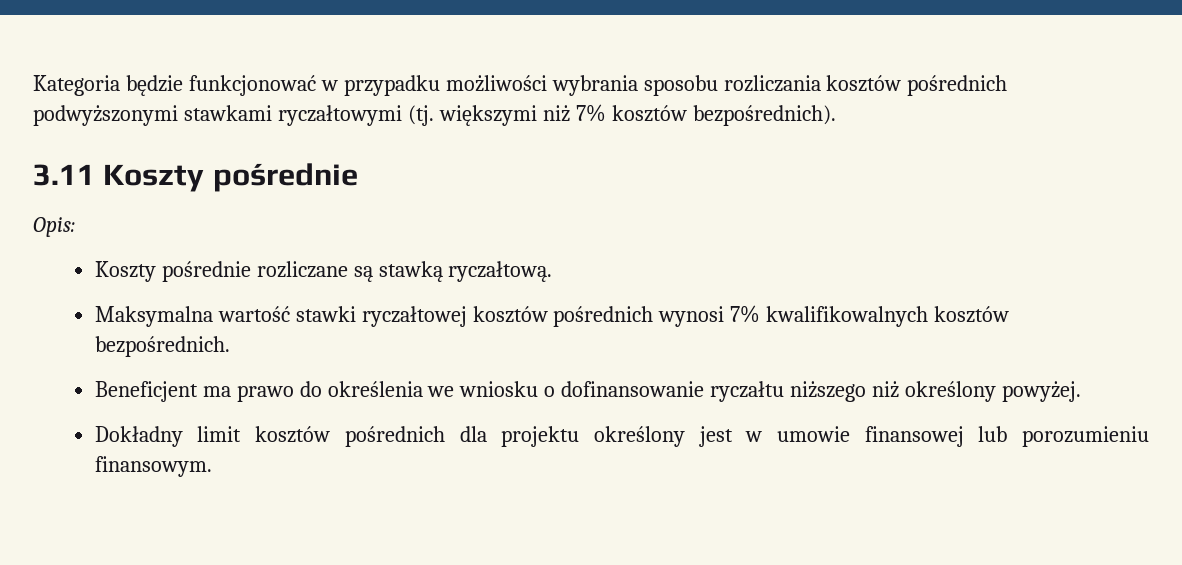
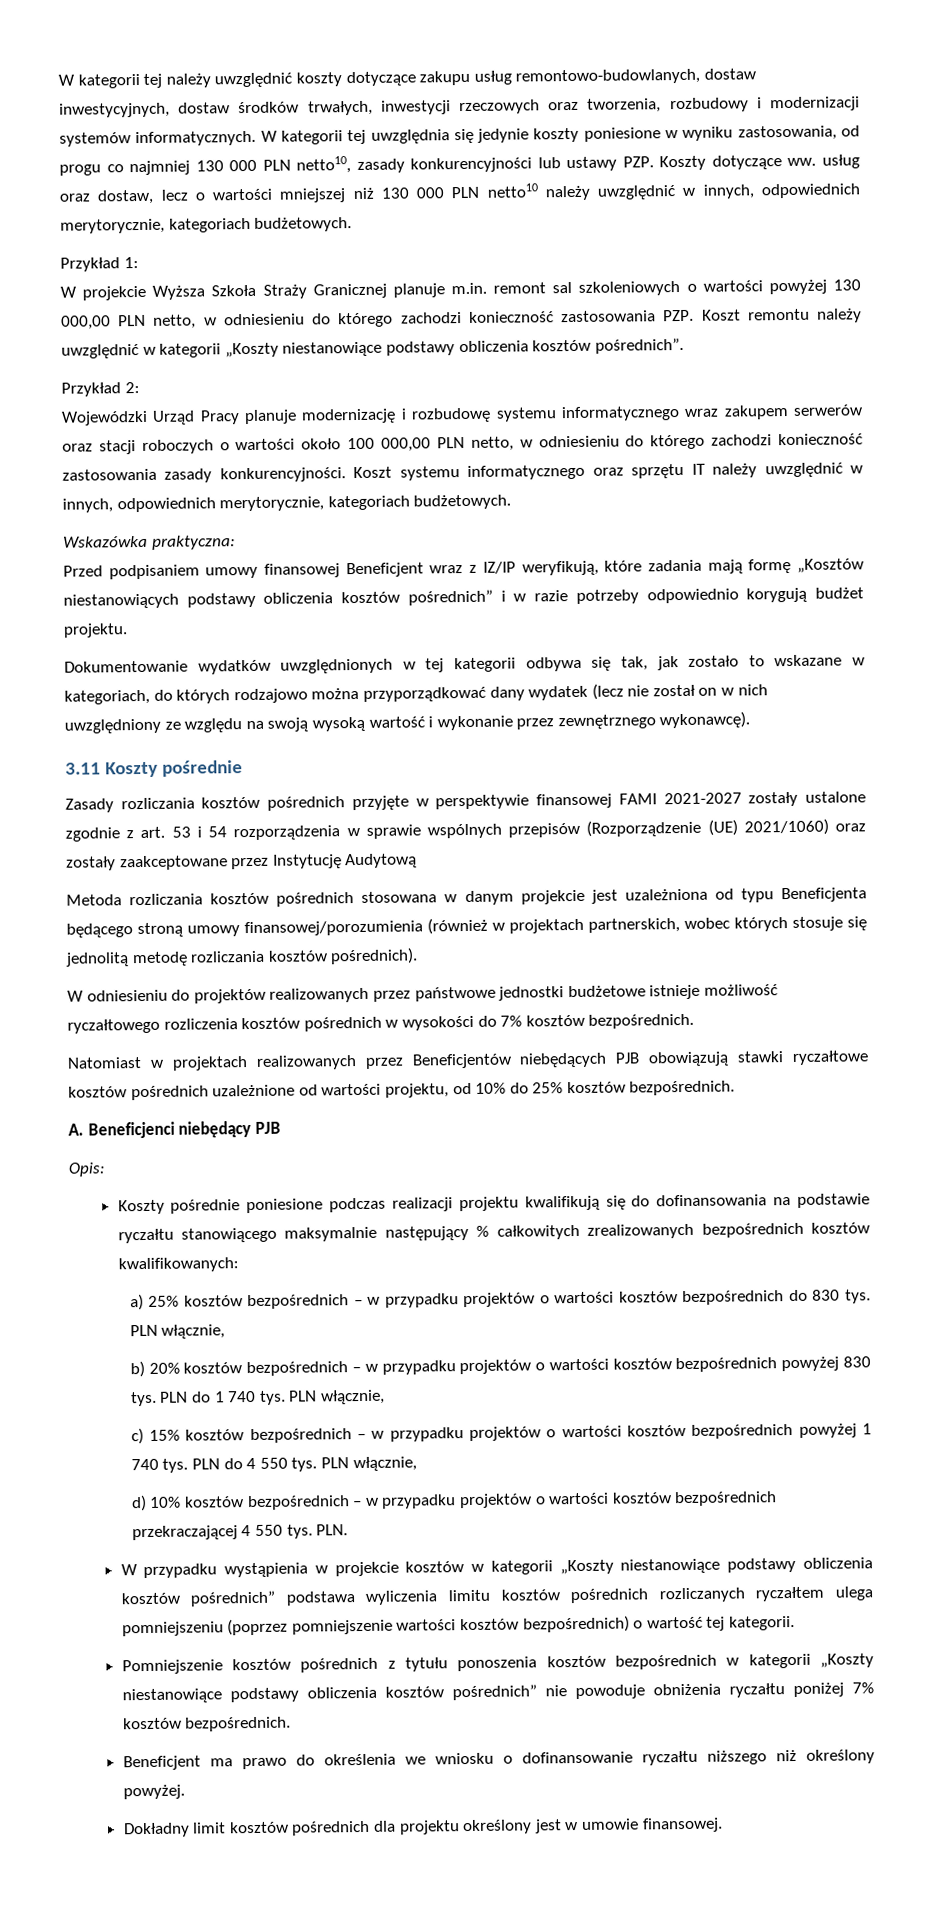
[33,75,1008,96] [33,104,836,126] [33,163,358,192] [33,217,75,237] [94,261,553,282] [94,305,929,327] Kategoria będzie funkcjonować w przypadku możliwości wybrania sposobu rozliczania kosztów pośrednich podwyższonymi stawkami ryczałtowymi (tj. większymi niż 7% kosztów bezpośrednich). // 3.11 Koszty pośrednie // Opis: // Koszty pośrednie rozliczane są stawką ryczałtową. // Maksymalna wartość stawki ryczałtowej kosztów pośrednich wynosi 7% kwalifikowalnych -> [58,68,756,89] [59,96,861,118] [59,125,860,147] [59,154,860,176] [59,183,860,205] [60,217,353,234] [60,257,139,272] [60,279,861,301] [61,308,862,330] [61,337,684,359] [61,382,140,397] [61,404,864,426] [62,433,864,455] [62,462,864,483] [62,494,512,513] [63,535,236,550] [63,558,865,580] [63,587,865,609] [63,623,128,638] [64,654,866,675] [64,683,768,705] [64,711,751,734] [65,760,243,778] [65,791,867,813] [65,818,866,842] [66,853,418,871] [66,887,868,907] [66,916,867,938] [65,947,419,967] [67,984,778,1004] [67,1013,695,1034] [67,1050,869,1071] [68,1080,736,1101] [68,1121,281,1139] [68,1162,106,1177] [117,1193,870,1215] [117,1222,871,1244] [117,1257,239,1273] [129,1289,871,1311] [129,1324,226,1339] [129,1356,871,1378] [130,1389,385,1407] [130,1423,872,1445] [130,1456,417,1473] [130,1491,778,1512] [131,1524,349,1541] [120,1557,874,1579] [120,1586,873,1607] [121,1615,795,1637] [121,1653,875,1675] [121,1682,874,1704] W kategorii tej należy uwzględnić koszty dotyczące zakupu usług remontowo-budowlanych, dostaw inwestycyjnych, dostaw środków trwałych, inwestycji rzeczowych oraz tworzenia, rozbudowy i modernizacji systemów informatycznych. W kategorii tej uwzględnia się jedynie koszty poniesione w wyniku zastosowania, od progu co najmniej 130 000 PLN netto10, zasady konkurencyjności lub ustawy PZP. Koszty dotyczące ww. usług oraz dostaw, lecz o wartości mniejszej niż 130 000 PLN netto10 należy uwzględnić w innych, odpowiednich merytorycznie, kategoriach budżetowych. // Przykład 1: // W projekcie Wyższa Szkoła Straży Granicznej planuje m.in. remont sal szkoleniowych o wartości powyżej 130 000,00 PLN netto, w odniesieniu do którego zachodzi konieczność zastosowania PZP. Koszt remontu należy uwzględnić w kategorii „Koszty niestanowiące podstawy obliczenia kosztów pośrednich”. // Przykład 2: // Wojewódzki Urząd Pracy planuje modernizację i rozbudowę systemu informatycznego wraz zakupem serwerów oraz stacji roboczych o wartości około 100 000,00 PLN netto, w odniesieniu do którego zachodzi konieczność zastosowania zasady konkurencyjności. Koszt systemu informatycznego oraz sprzętu IT należy uwzględnić w innych, odpowiednich merytorycznie, kategoriach budżetowych. // Wskazówka praktyczna: // Przed podpisaniem umowy finansowej Beneficjent wraz z IZ/IP weryfikują, które zadania mają formę „Kosztów niestanowiących podstawy obliczenia kosztów pośrednich” i w razie potrzeby odpowiednio korygują budżet projektu. // Dokumentowanie wydatków uwzględnionych w tej kategorii odbywa się tak, jak zostało to wskazane w kategoriach, do których rodzajowo można przyporządkować dany wydatek (lecz nie został on w nich uwzględniony ze względu na swoją wysoką wartość i wykonanie przez zewnętrznego wykonawcę). // 3.11 Koszty pośrednie // Zasady rozliczania kosztów pośrednich przyjęte w perspektywie finansowej FAMI 2021-2027 zostały ustalone zgodnie z art. 53 i 54 rozporządzenia w sprawie wspólnych przepisów (Rozporządzenie (UE) 2021/1060) oraz zostały zaakceptowane przez Instytucję Audytową // Metoda rozliczania kosztów pośrednich stosowana w danym projekcie jest uzależniona od typu Beneficjenta będącego stroną umowy finansowej/porozumienia (również w projektach partnerskich, wobec których stosuje się jednolitą metodę rozliczania kosztów pośrednich). // W odniesieniu do projektów realizowanych przez państwowe jednostki budżetowe istnieje możliwość ryczałtowego rozliczenia kosztów pośrednich w wysokości do 7% kosztów bezpośrednich. // Natomiast w projektach realizowanych przez Beneficjentów niebędących PJB obowiązują stawki ryczałtowe kosztów pośrednich uzależnione od wartości projektu, od 10% do 25% kosztów bezpośrednich. // A. Beneficjenci niebędący PJB // Opis: // Koszty pośrednie poniesione podczas realizacji projektu kwalifikują się do dofinansowania na podstawie ryczałtu stanowiącego maksymalnie następujący % całkowitych zrealizowanych bezpośrednich kosztów kwalifikowanych: // a) 25% kosztów bezpośrednich – w przypadku projektów o wartości kosztów bezpośrednich do 830 tys. PLN włącznie, // b) 20% kosztów bezpośrednich – w przypadku projektów o wartości kosztów bezpośrednich powyżej 830 tys. PLN do 1 740 tys. PLN włącznie, // c) 15% kosztów bezpośrednich – w przypadku projektów o wartości kosztów bezpośrednich powyżej 1 740 tys. PLN do 4 550 tys. PLN włącznie, // d) 10% kosztów bezpośrednich – w przypadku projektów o wartości kosztów bezpośrednich przekraczającej 4 550 tys. PLN. // W przypadku wystąpienia w projekcie kosztów w kategorii „Koszty niestanowiące podstawy obliczenia kosztów pośrednich” podstawa wyliczenia limitu kosztów pośrednich rozliczanych ryczałtem ulega pomniejszeniu (poprzez pomniejszenie wartości kosztów bezpośrednich) o wartość tej kategorii. // Pomniejszenie kosztów pośrednich z tytułu ponoszenia kosztów bezpośrednich w kategorii „Koszty niestanowiące podstawy obliczenia kosztów pośrednich” nie powoduje obniżenia ryczałtu poniżej 7%
[864,426,1150,447] [94,456,212,477] finansowej lub porozumieniu finansowym. -> [641,1817,723,1833] finansowej.

